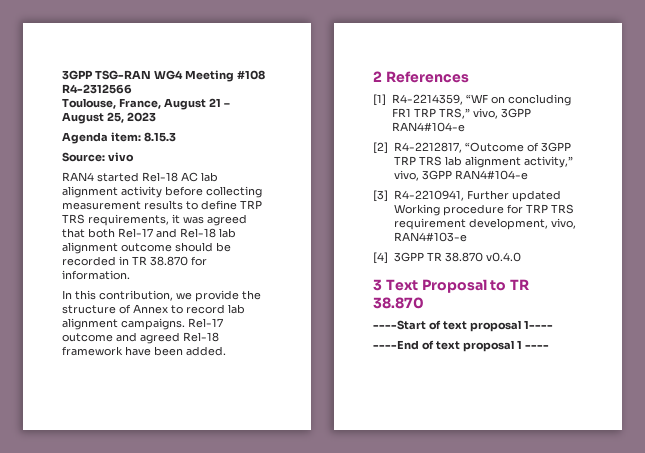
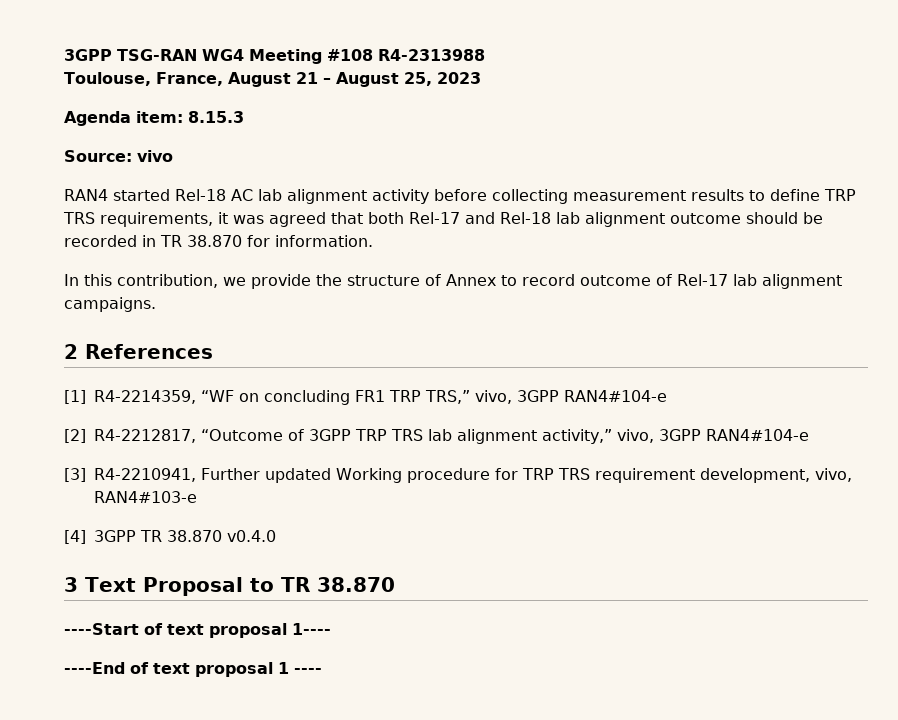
[62,84,132,94] R4-2312566 -> [378,49,485,61] R4-2313988
(225, 309) none -> [580,274,728,286] outcome of Rel-17
[188,318,223,328] [62,332,219,344] [62,346,226,356] Rel-17 outcome and agreed Rel-18 framework have been added. -> (156, 304) none

